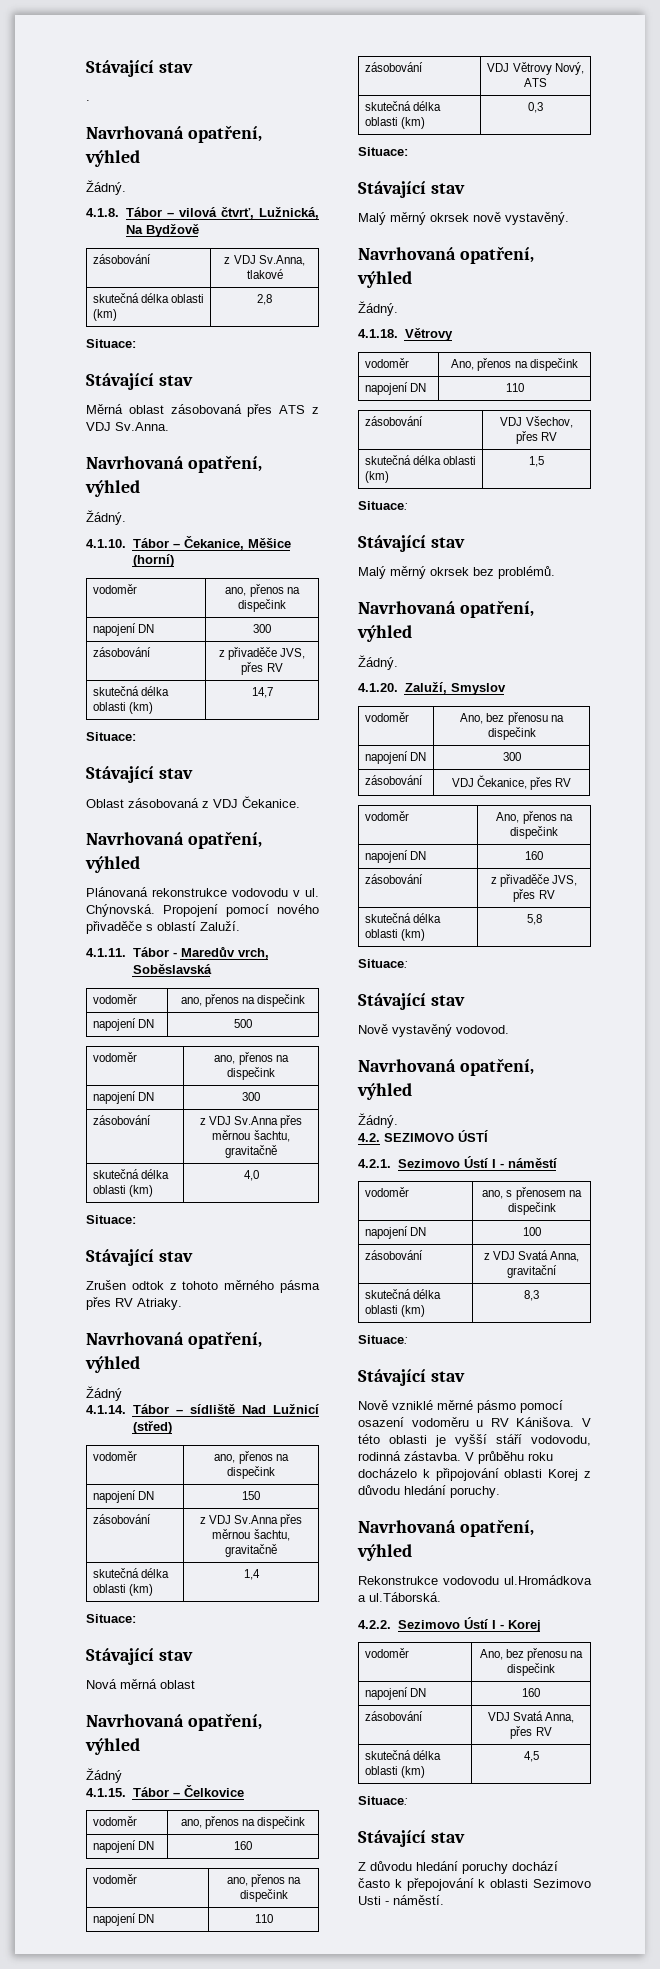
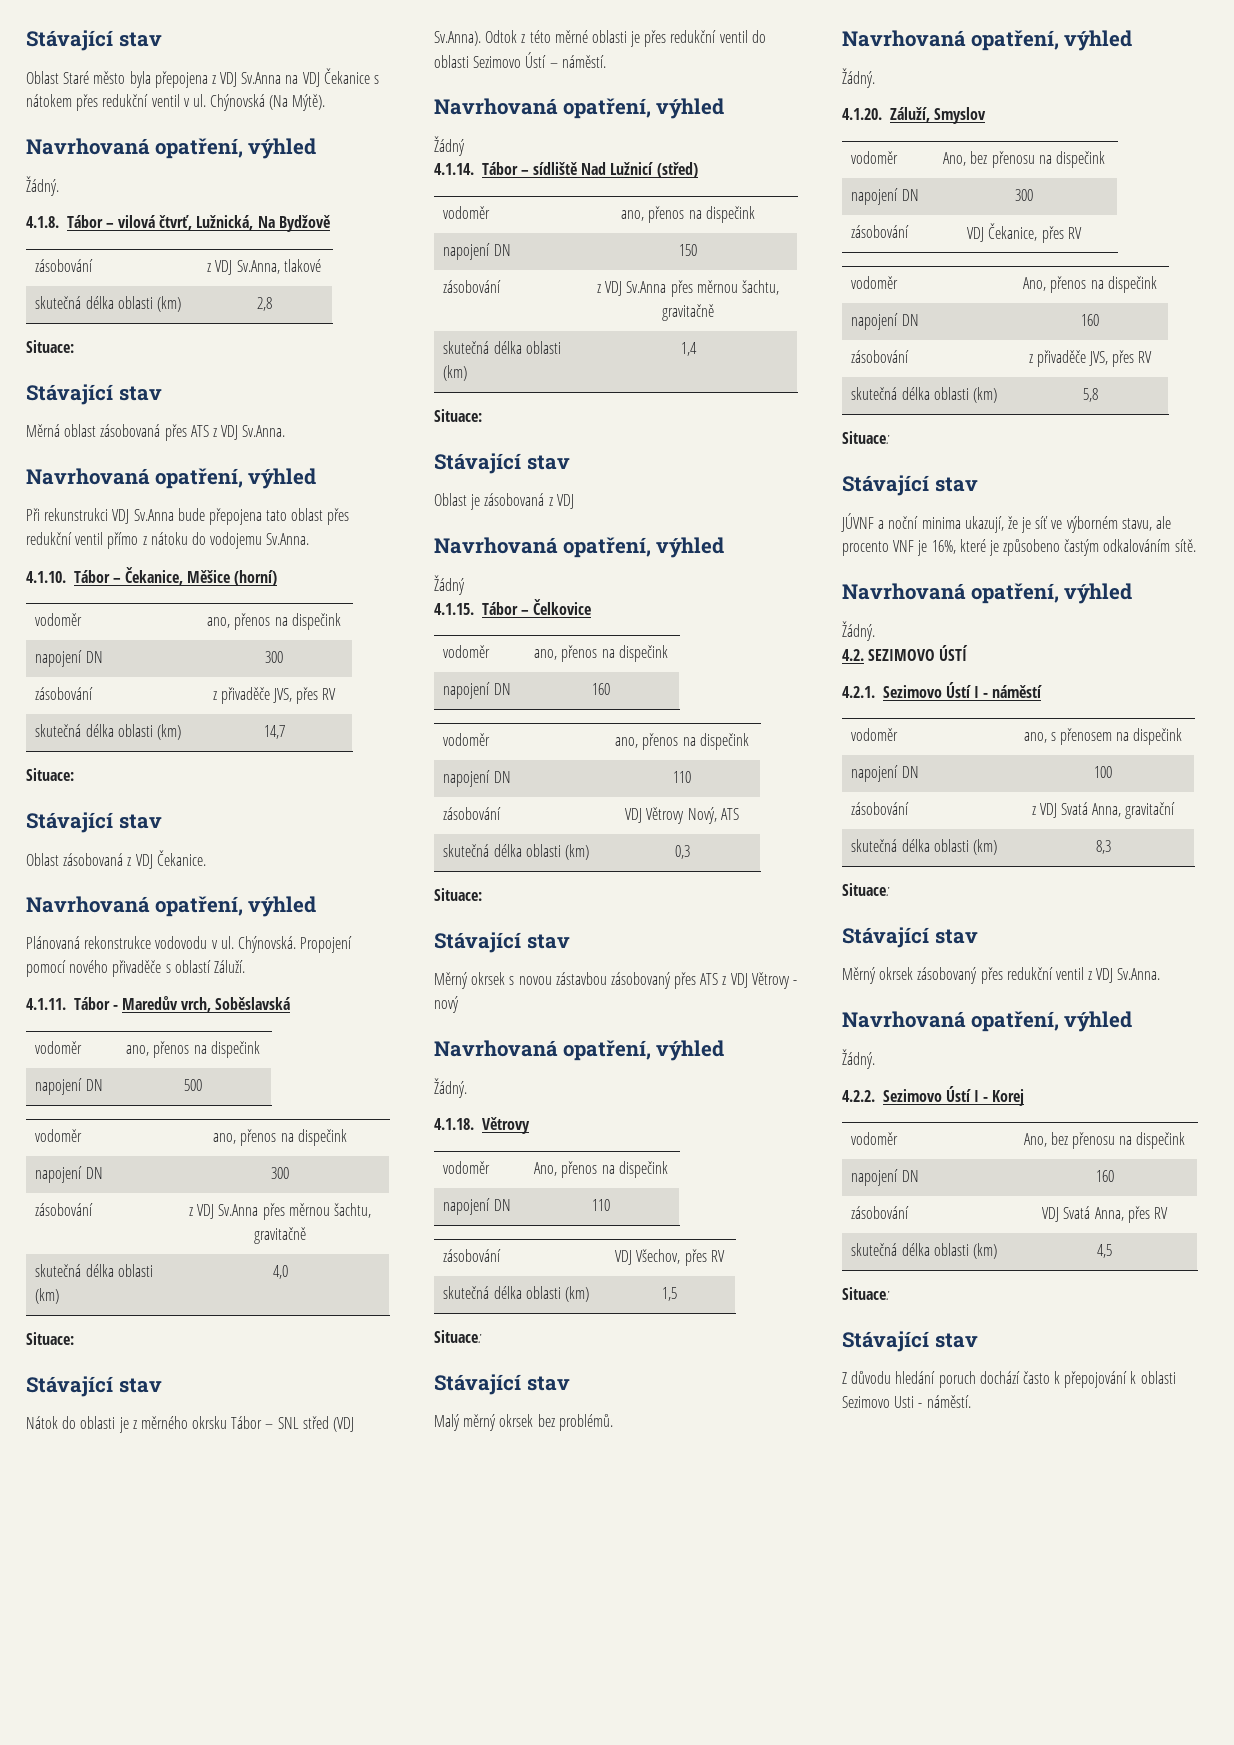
[86,60,193,77] [86,100,90,101] Stávající stav // . -> [26,30,162,51] [26,68,380,88] [26,94,326,111] Stávající stav // Oblast Staré město byla přepojena z VDJ Sv.Anna na VDJ Čekanice s nátokem přes redukční ventil v ul. Chýnovská (Na Mýtě).
[86,510,126,525] Žádný. -> [26,508,350,525] [26,532,310,549] Při rekunstrukci VDJ Sv.Anna bude přepojena tato oblast přes redukční ventil přímo z nátoku do vodojemu Sv.Anna.
[200,921,240,931] Zaluží. -> [213,960,245,973] Záluží.
[86,1280,320,1293] [86,1297,182,1310] Zrušen odtok z tohoto měrného pásma přes RV Atriaky. -> [26,1416,355,1433] [434,30,766,47] [434,52,606,68] Nátok do oblasti je z měrného okrsku Tábor – SNL střed (VDJ Sv.Anna). Odtok z této měrné oblasti je přes redukční ventil do oblasti Sezimovo Ústí – náměstí.
[86,1679,195,1689] Nová měrná oblast -> [434,493,574,510] Oblast je zásobovaná z VDJ
[358,212,569,225] Malý měrný okrsek nově vystavěný. -> [434,972,798,989] [434,996,459,1013] Měrný okrsek s novou zástavbou zásobovaný přes ATS z VDJ Větrovy - nový
[404,682,447,694] Zaluží, -> [889,107,930,122] Záluží,
[358,1024,509,1037] Nově vystavěný vodovod. -> [841,513,1172,533] [842,539,1196,556] JÚVNF a noční minima ukazují, že je síť ve výborném stavu, ale procento VNF je 16%, které je způsobeno častým odkalováním sítě.
[358,1400,563,1413] [358,1417,591,1427] [358,1434,591,1447] [358,1451,553,1464] [358,1468,591,1481] [358,1485,500,1498] [358,1519,534,1537] [357,1544,412,1561] [358,1575,592,1585] [358,1592,441,1602] Nově vzniklé měrné pásmo pomocí osazení vodoměru u RV Kánišova. V této oblasti je vyšší stáří vodovodu, rodinná zástavba. V průběhu roku docházelo k připojování oblasti Korej z důvodu hledání poruchy. // Navrhovaná opatření, výhled // Rekonstrukce vodovodu ul.Hromádkova a ul.Táborská. -> [842,967,1161,984] [842,1011,1133,1032] [842,1049,875,1069] Měrný okrsek zásobovaný přes redukční ventil z VDJ Sv.Anna. // Navrhovaná opatření, výhled // Žádný.
[462,1862,508,1874] poruchy -> [938,1371,976,1388] poruch

